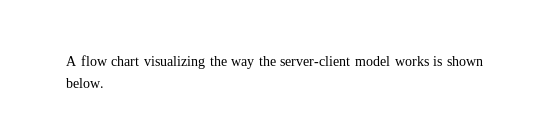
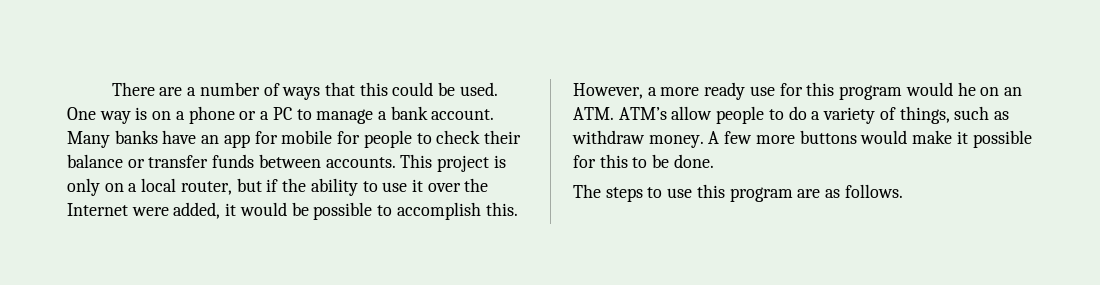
[66,55,483,69] [66,78,104,88] A flow chart visualizing the way the server-client model works is shown below. -> [111,82,498,100] [67,106,495,124] [67,130,521,148] [67,154,506,172] [67,178,489,196] [67,202,518,220] [573,82,1022,100] [573,106,1009,124] [572,130,1032,148] [573,154,714,168] [573,184,903,202] There are a number of ways that this could be used. One way is on a phone or a PC to manage a bank account. Many banks have an app for mobile for people to check their balance or transfer funds between accounts. This project is only on a local router, but if the ability to use it over the Internet were added, it would be possible to accomplish this. However, a more ready use for this program would he on an ATM. ATM’s allow people to do a variety of things, such as withdraw money. A few more buttons would make it possible for this to be done. // The steps to use this program are as follows.

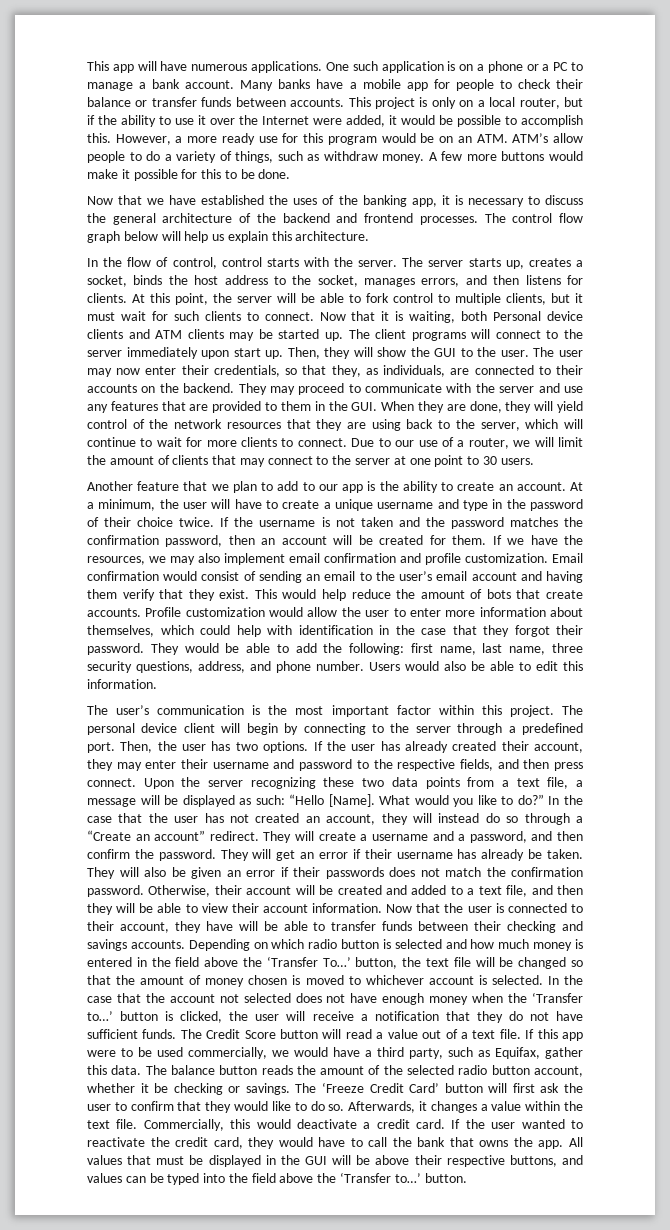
[111,82,498,100] [67,107,131,124] There are a number of ways that this could be used. One way -> [87,61,444,73] This app will have numerous applications. One such application
[201,130,333,148] an app for mobile -> [349,79,428,91] a mobile app
[957,82,976,96] he -> [420,133,435,143] be
[573,184,903,202] The steps to use this program are as follows. -> [87,195,583,207] [87,213,583,225] [87,231,370,243] [87,257,583,269] [87,275,583,287] [87,293,583,305] [87,311,584,323] [87,329,583,341] [87,347,583,359] [87,365,583,377] [87,383,583,395] [87,401,583,413] [87,419,583,431] [87,437,584,449] [87,455,534,467] [87,481,584,493] [87,499,583,511] [87,517,583,529] [87,535,583,547] [87,553,583,565] [87,571,583,583] [87,589,583,601] [87,607,583,617] [87,625,583,637] [87,643,583,655] [87,661,583,673] [87,679,157,689] [87,705,583,717] [87,723,584,735] [87,741,583,753] [87,759,583,771] [87,777,583,789] [87,794,583,807] [87,813,583,825] [87,830,584,843] [87,849,583,861] [87,867,583,879] [87,885,584,897] [87,903,583,915] [87,921,583,933] [87,939,584,951] [87,956,584,969] [87,975,583,987] [87,992,583,1005] [87,1011,583,1023] [87,1029,584,1041] [87,1047,583,1059] [87,1065,584,1077] [87,1082,583,1095] [87,1101,583,1113] [87,1119,583,1131] [87,1137,583,1149] [87,1155,584,1167] [87,1172,467,1185] Now that we have established the uses of the banking app, it is necessary to discuss the general architecture of the backend and frontend processes. The control flow graph below will help us explain this architecture. // In the flow of control, control starts with the server. The server starts up, creates a socket, binds the host address to the socket, manages errors, and then listens for clients. At this point, the server will be able to fork control to multiple clients, but it must wait for such clients to connect. Now that it is waiting, both Personal device clients and ATM clients may be started up. The client programs will connect to the server immediately upon start up. Then, they will show the GUI to the user. The user may now enter their credentials, so that they, as individuals, are connected to their accounts on the backend. They may proceed to communicate with the server and use any features that are provided to them in the GUI. When they are done, they will yield control of the network resources that they are using back to the server, which will continue to wait for more clients to connect. Due to our use of a router, we will limit the amount of clients that may connect to the server at one point to 30 users. // Another feature that we plan to add to our app is the ability to create an account. At a minimum, the user will have to create a unique username and type in the password of their choice twice. If the username is not taken and the password matches the confirmation password, then an account will be created for them. If we have the resources, we may also implement email confirmation and profile customization. Email confirmation would consist of sending an email to the user’s email account and having them verify that they exist. This would help reduce the amount of bots that create accounts. Profile customization would allow the user to enter more information about themselves, which could help with identification in the case that they forgot their password. They would be able to add the following: first name, last name, three security questions, address, and phone number. Users would also be able to edit this information. // The user’s communication is the most important factor within this project. The personal device client will begin by connecting to the server through a predefined port. Then, the user has two options. If the user has already created their account, they may enter their username and password to the respective fields, and then press connect. Upon the server recognizing these two data points from a text file, a message will be displayed as such: “Hello [Name]. What would you like to do?” In the case that the user has not created an account, they will instead do so through a “Create an account” redirect. They will create a username and a password, and then confirm the password. They will get an error if their username has already be taken. They will also be given an error if their passwords does not match the confirmation password. Otherwise, their account will be created and added to a text file, and then they will be able to view their account information. Now that the user is connected to their account, they have will be able to transfer funds between their checking and savings accounts. Depending on which radio button is selected and how much money is entered in the field above the ‘Transfer To…’ button, the text file will be changed so that the amount of money chosen is moved to whichever account is selected. In the case that the account not selected does not have enough money when the ‘Transfer to…’ button is clicked, the user will receive a notification that they do not have sufficient funds. The Credit Score button will read a value out of a text file. If this app were to be used commercially, we would have a third party, such as Equifax, gather this data. The balance button reads the amount of the selected radio button account, whether it be checking or savings. The ‘Freeze Credit Card’ button will first ask the user to confirm that they would like to do so. Afterwards, it changes a value within the text file. Commercially, this would deactivate a credit card. If the user wanted to reactivate the credit card, they would have to call the bank that owns the app. All values that must be displayed in the GUI will be above their respective buttons, and values can be typed into the field above the ‘Transfer to…’ button.

